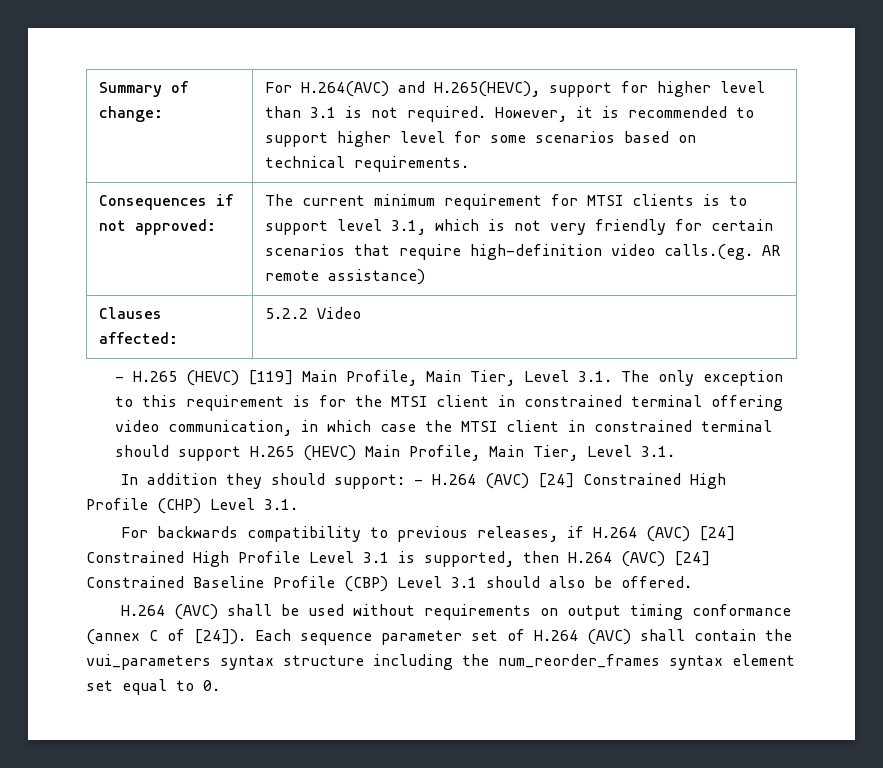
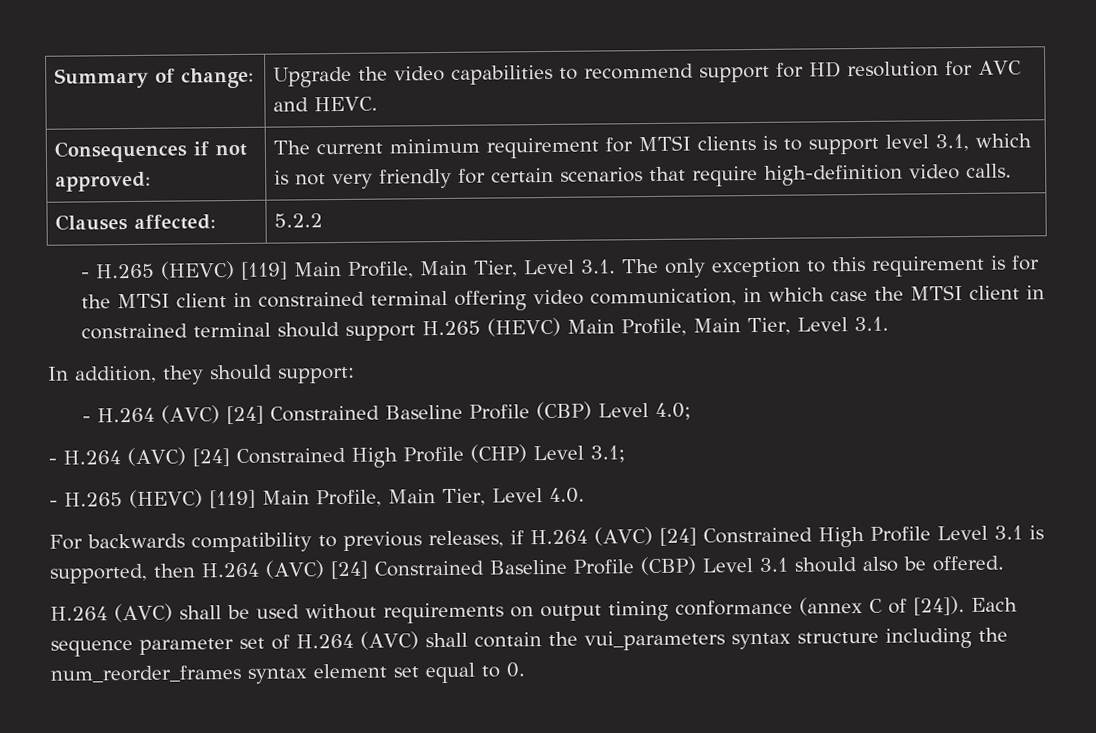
[264,81,765,97] [264,106,754,122] [264,131,696,147] [264,156,469,172] For H.264(AVC) and H.265(HEVC), support for higher level than 3.1 is not required. However, it is recommended to support higher level for some scenarios based on technical requirements. -> [272,60,1022,88] [272,96,378,112] Upgrade the video capabilities to recommend support for HD resolution for AVC and HEVC.
[663,244,780,260] [264,269,425,285] calls.(eg. AR remote assistance) -> [965,163,1012,178] calls.
[316,307,361,319] Video -> (323, 220) none
[147,473,218,485] addition -> [74,365,157,384] addition,
(406, 481) none -> [82,401,692,425] // - H.264 (AVC) [24] Constrained Baseline Profile (CBP) Level 4.0; //
[264,499,298,510] 3.1. -> [589,445,625,463] [49,487,585,509] 3.1; // - H.265 (HEVC) [119] Main Profile, Main Tier, Level 4.0.

